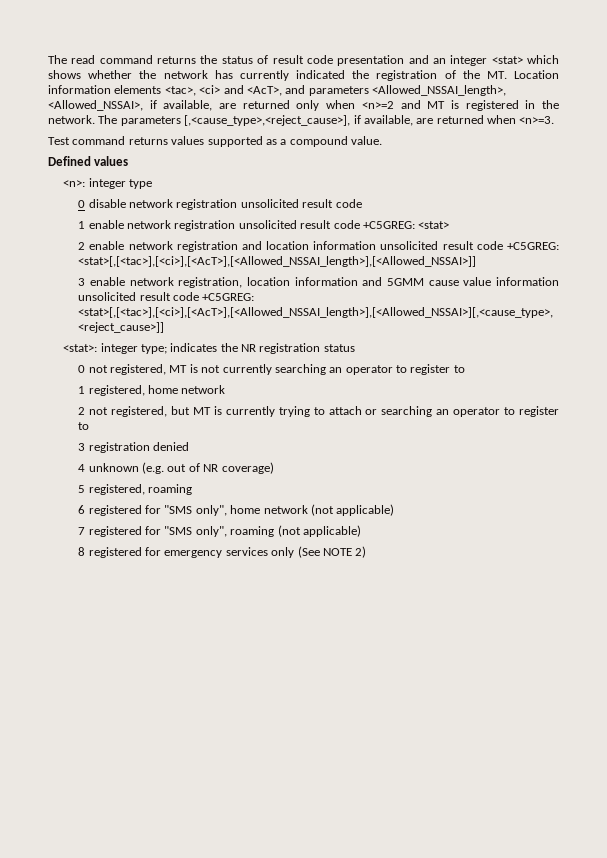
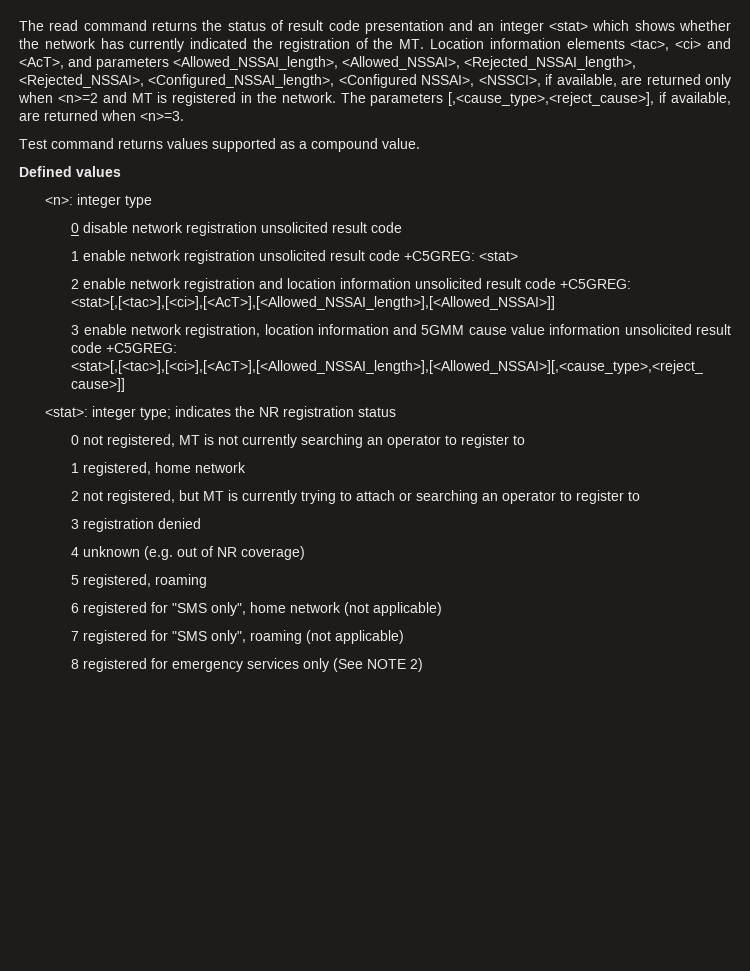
(143, 105) none -> [464,56,636,70] [19,74,541,88] <Rejected_NSSAI_length>, <Rejected_NSSAI>, <Configured_NSSAI_length>, <Configured NSSAI>, <NSSCI>,

